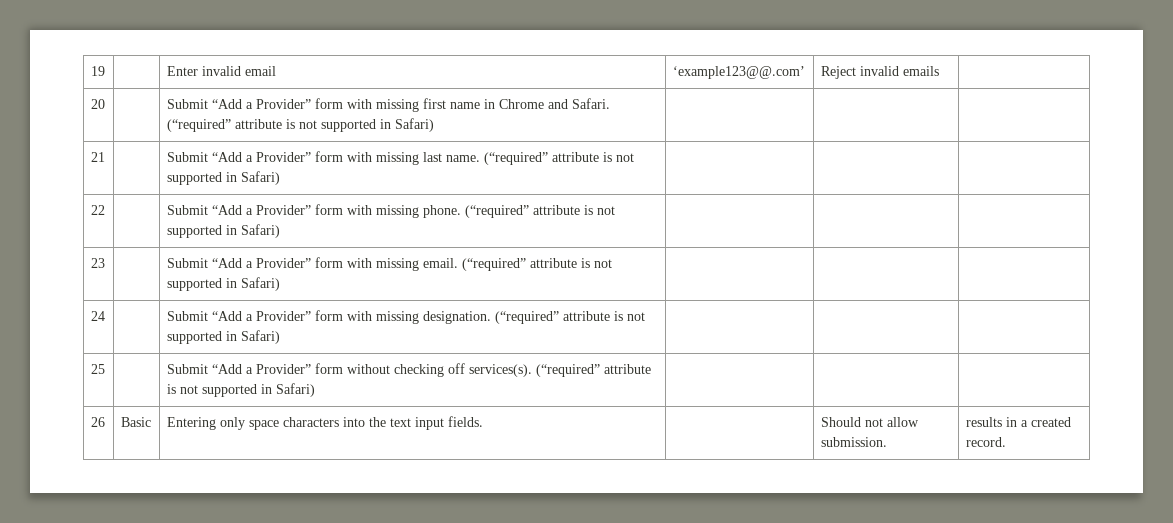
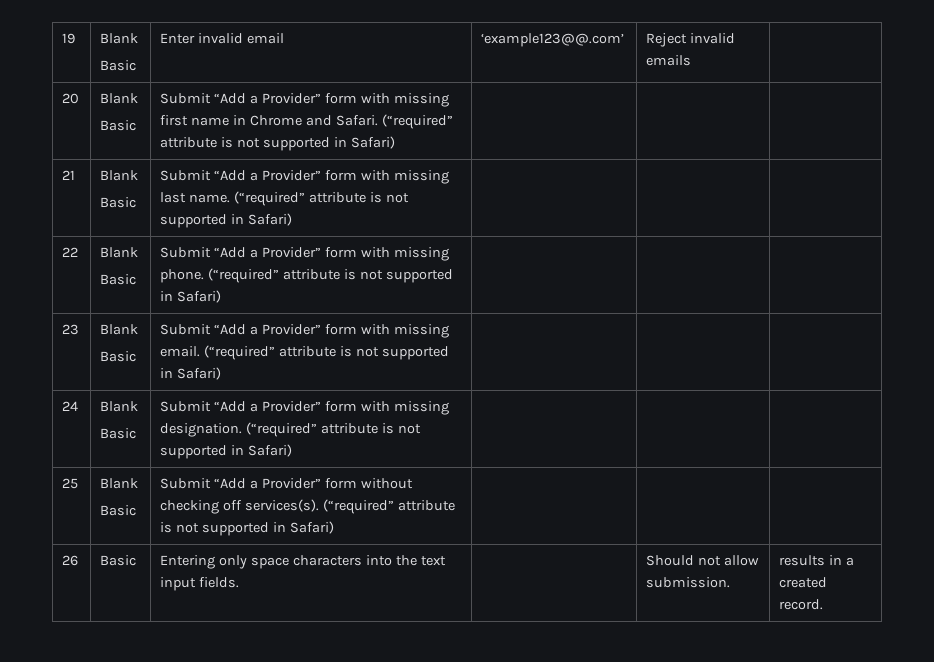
(105, 71) none -> [100,33,139,44] [100,60,137,71] Blank // Basic
(105, 104) none -> [100,93,139,104] [100,120,137,131] Blank // Basic
(105, 157) none -> [100,170,139,181] [100,197,137,208] Blank // Basic
(105, 210) none -> [100,247,139,258] [100,274,137,285] Blank // Basic
(105, 263) none -> [100,324,139,335] [100,351,137,362] Blank // Basic
(105, 316) none -> [100,401,139,412] [100,428,137,439] Blank // Basic
(105, 369) none -> [100,478,139,489] [100,505,137,516] Blank // Basic

